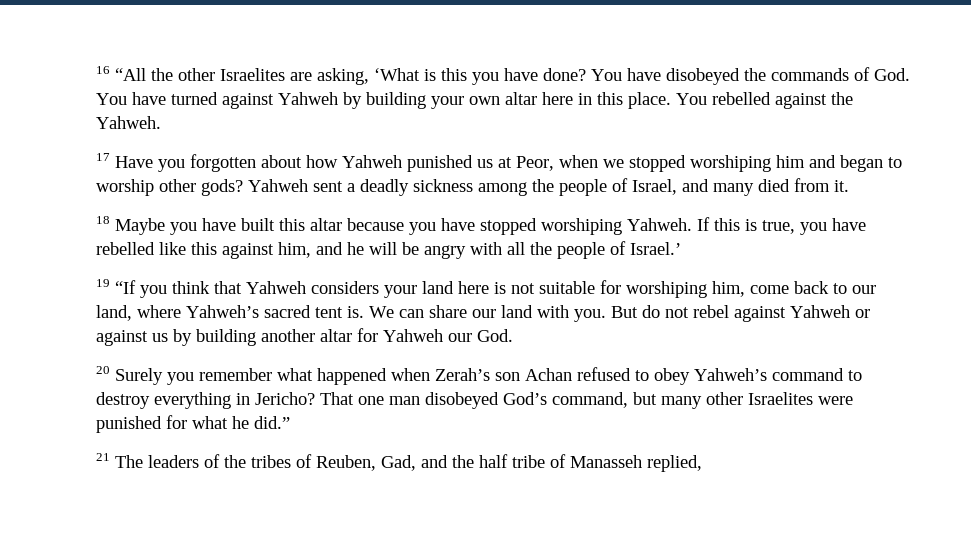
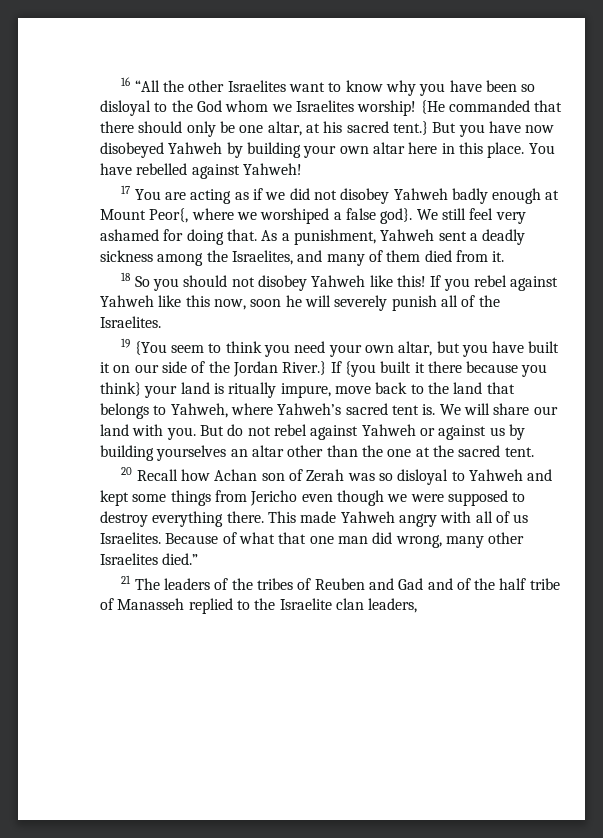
[290,67,910,85] [96,92,274,109] are asking, ‘What is this you have done? You have disobeyed the commands of God. You have turned against -> [288,80,536,96] [100,100,563,116] [100,121,555,137] [100,142,164,158] want to know why you have been so disloyal to the God whom we Israelites worship! {He commanded that there should only be one altar, at his sacred tent.} But you have now disobeyed
(707, 99) none -> [100,163,132,175] have
[831,92,853,105] [96,116,161,129] the Yahweh. -> [242,163,302,175] Yahweh!
[115,154,902,172] [96,179,243,196] Have you forgotten about how Yahweh punished us at Peor, when we stopped worshiping him and began to worship other gods? -> [134,188,560,204] [100,208,526,224] [100,229,376,245] You are acting as if we did not disobey Yahweh badly enough at Mount Peor{, where we worshiped a false god}. We still feel very ashamed for doing that. As a punishment,
[559,178,754,196] people of Israel, and many -> [231,250,421,266] Israelites, and many of them
[115,217,866,235] [96,241,681,259] [96,279,876,298] [96,305,132,321] Maybe you have built this altar because you have stopped worshiping Yahweh. If this is true, you have rebelled like this against him, and he will be angry with all the people of Israel.’ // 19 “If you think that Yahweh considers your land here is not suitable for worshiping him, come back to our land, -> [134,275,559,291] [100,295,500,311] [100,316,161,328] [121,338,560,357] [100,361,548,377] [100,382,515,398] [100,403,228,419] So you should not disobey Yahweh like this! If you rebel against Yahweh like this now, soon he will severely punish all of the Israelites. // 19 {You seem to think you need your own altar, but you have built it on our side of the Jordan River.} If {you built it there because you think} your land is ritually impure, move back to the land that belongs to Yahweh,
[399,309,424,318] can -> [463,403,490,415] will
[261,328,513,342] [96,366,862,385] [96,392,853,409] [96,415,290,433] another altar for Yahweh our God. // 20 Surely you remember what happened when Zerah’s son Achan refused to obey Yahweh’s command to destroy everything in Jericho? That one man disobeyed God’s command, but many other Israelites were punished for what he did.” -> [156,445,534,461] [121,467,553,485] [100,490,526,506] [100,511,529,527] [100,532,525,548] [100,553,199,565] yourselves an altar other than the one at the sacred tent. // 20 Recall how Achan son of Zerah was so disloyal to Yahweh and kept some things from Jericho even though we were supposed to destroy everything there. This made Yahweh angry with all of us Israelites. Because of what that one man did wrong, many other Israelites died.”
[316,455,448,471] Reuben, Gad, and -> [314,578,471,590] Reuben and Gad and of
[647,455,702,472] replied, -> [188,598,418,614] replied to the Israelite clan leaders,

